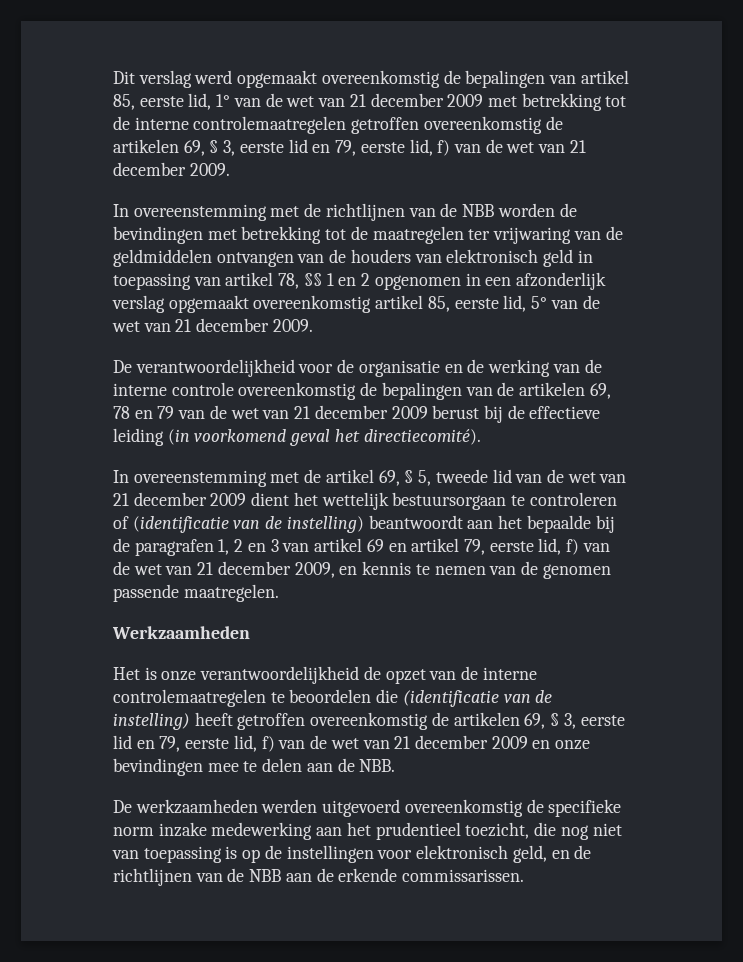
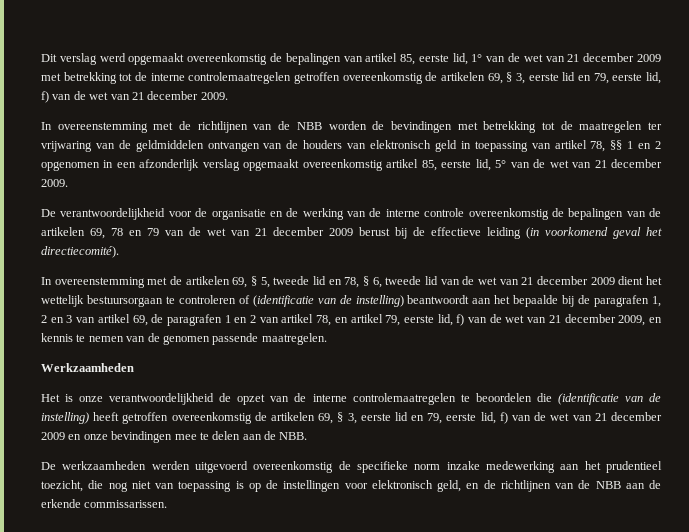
[325,469,374,483] artikel -> [185,276,230,285] artikelen
(512, 476) none -> [328,276,439,288] en 78, § 6, tweede lid
[366,539,384,552] 69 -> [132,314,332,326] 69, de paragrafen 1 en 2 van artikel 78,

